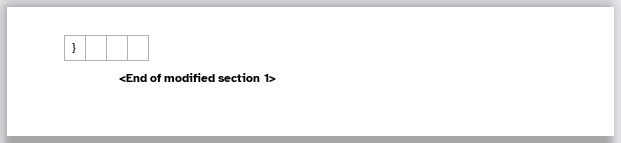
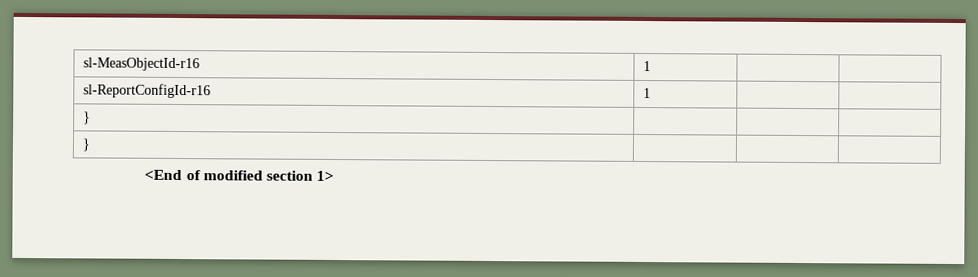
(71, 48) none -> [82,57,200,72] [642,60,651,72] [82,83,211,99] [642,87,651,99] [82,111,91,125] sl-MeasObjectId-r16 | 1 | | // sl-ReportConfigId-r16 | 1 | | // } | | | //

